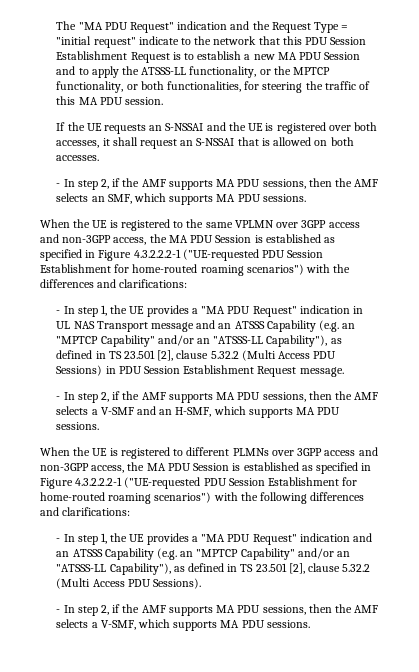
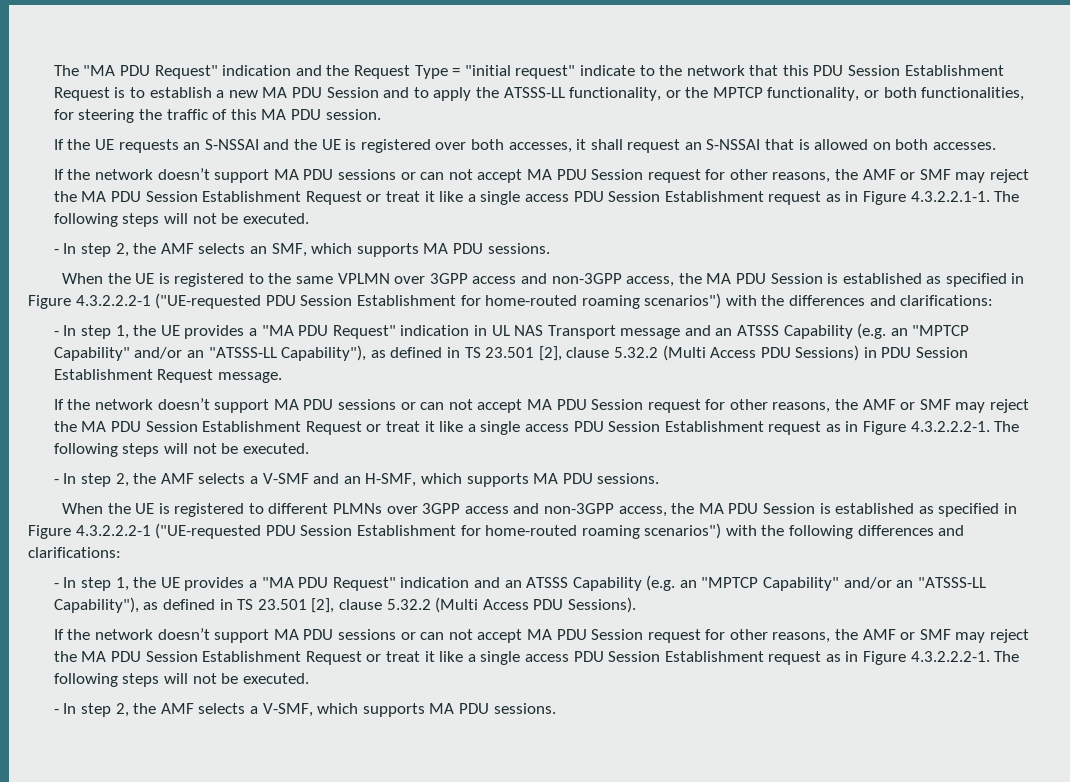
[56,178,332,190] - In step 2, if the AMF supports MA PDU sessions, then -> [53,168,1030,183] [53,191,1020,205] [53,213,309,227] [53,243,129,257] If the network doesn’t support MA PDU sessions or can not accept MA PDU Session request for other reasons, the AMF or SMF may reject the MA PDU Session Establishment Request or treat it like a single access PDU Session Establishment request as in Figure 4.3.2.2.1-1. The following steps will not be executed. // - In step 2,
[56,391,332,403] - In step 2, if the AMF supports MA PDU sessions, then -> [53,398,1030,413] [53,421,1020,435] [53,443,309,457] [53,473,129,487] If the network doesn’t support MA PDU sessions or can not accept MA PDU Session request for other reasons, the AMF or SMF may reject the MA PDU Session Establishment Request or treat it like a single access PDU Session Establishment request as in Figure 4.3.2.2.2-1. The following steps will not be executed. // - In step 2,
[56,604,332,616] - In step 2, if the AMF supports MA PDU sessions, then -> [53,628,1030,643] [53,651,1020,665] [53,673,309,687] [53,703,129,717] If the network doesn’t support MA PDU sessions or can not accept MA PDU Session request for other reasons, the AMF or SMF may reject the MA PDU Session Establishment Request or treat it like a single access PDU Session Establishment request as in Figure 4.3.2.2.2-1. The following steps will not be executed. // - In step 2,

